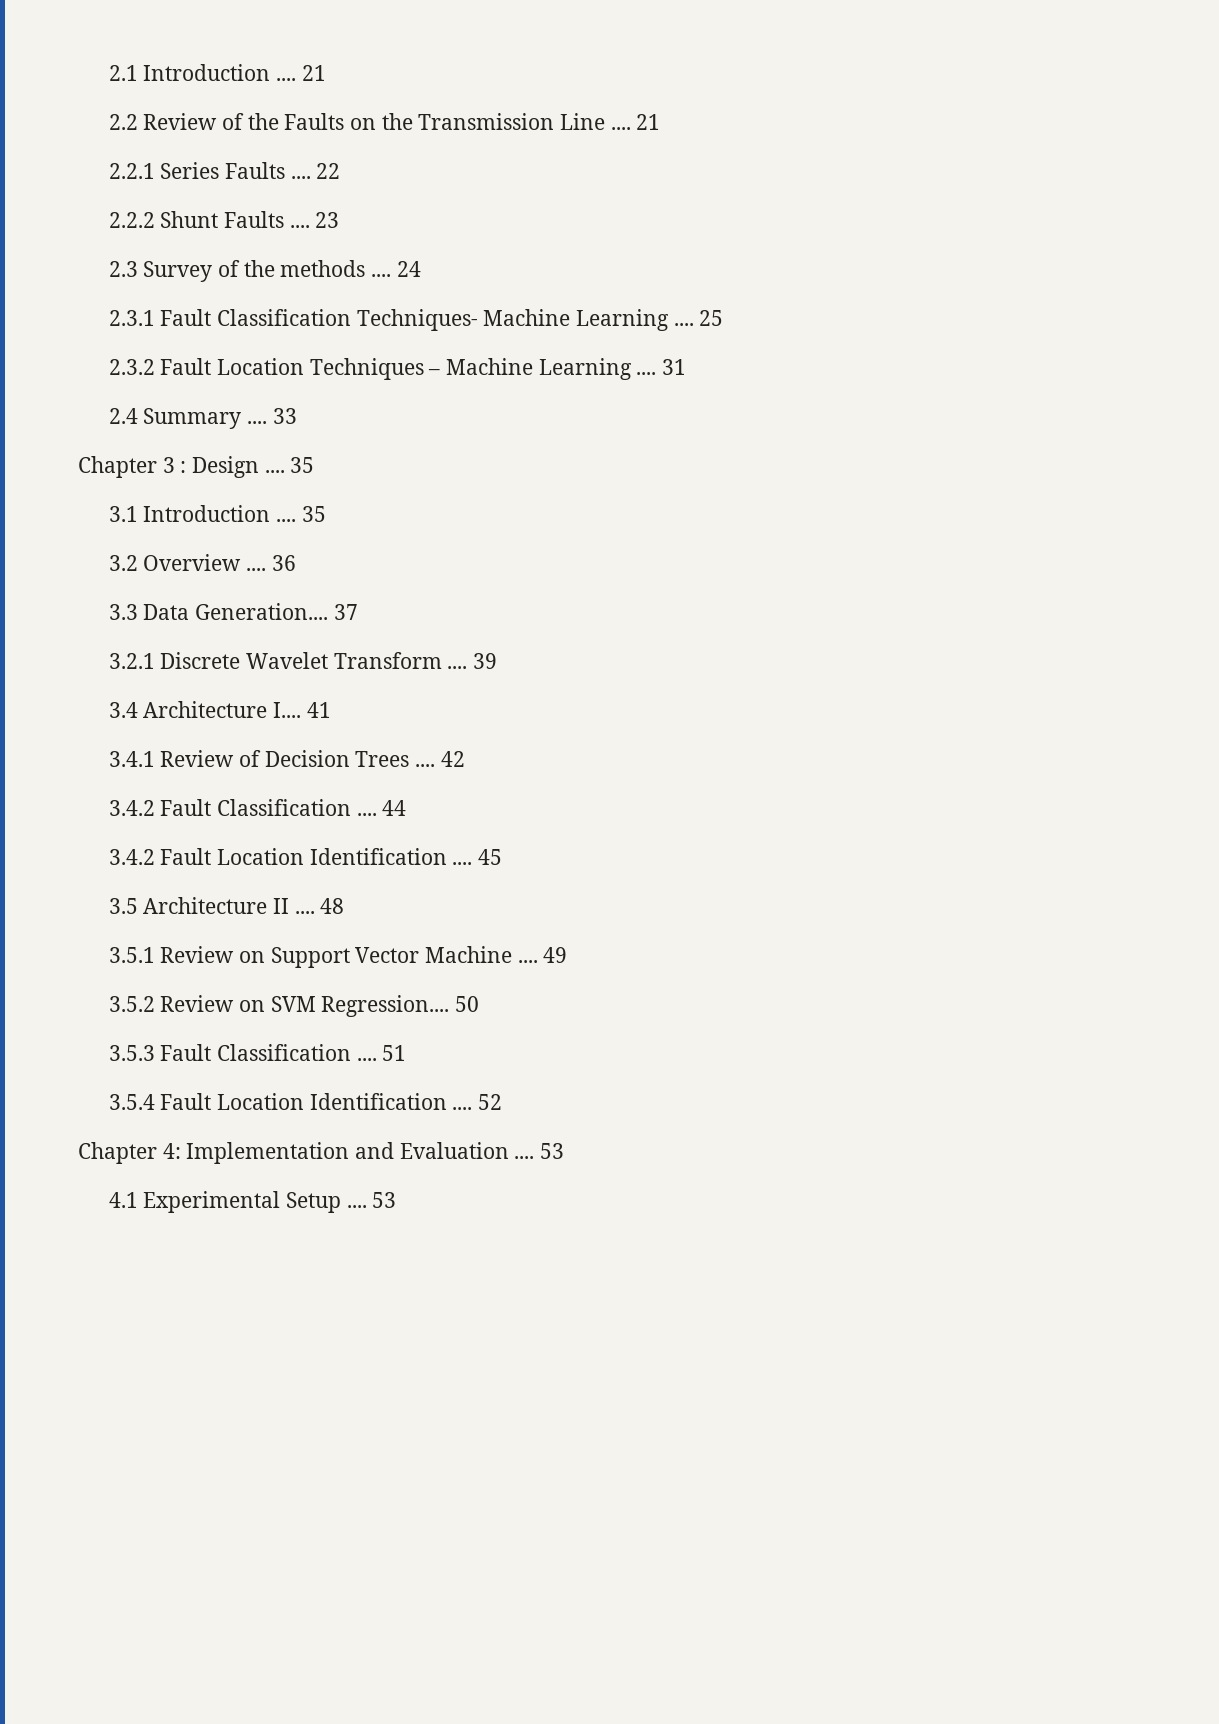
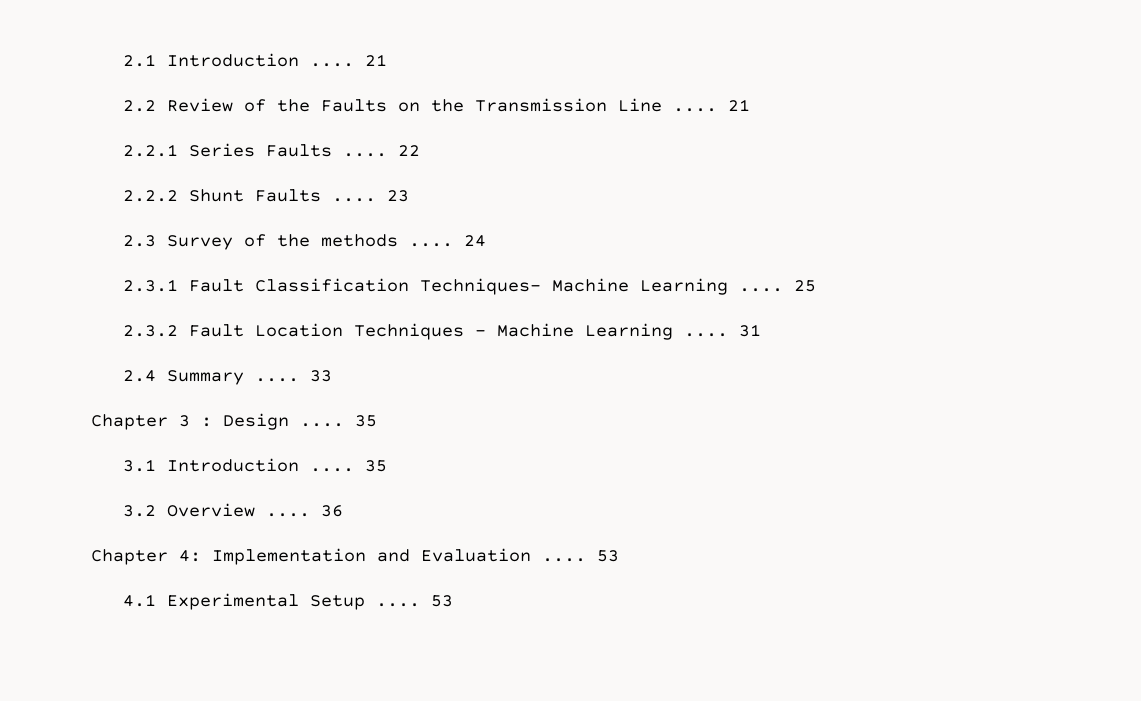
[108,603,358,620] [108,652,498,669] [108,701,331,718] [108,750,465,767] [108,799,407,816] [108,848,503,865] [108,897,345,914] [108,946,568,968] [108,995,480,1017] [108,1044,407,1061] [108,1093,503,1110] // 3.3 Data Generation.... 37 // 3.2.1 Discrete Wavelet Transform .... 39 // 3.4 Architecture I.... 41 // 3.4.1 Review of Decision Trees .... 42 // 3.4.2 Fault Classification .... 44 // 3.4.2 Fault Location Identification .... 45 // 3.5 Architecture II .... 48 // 3.5.1 Review on Support Vector Machine .... 49 // 3.5.2 Review on SVM Regression.... 50 // 3.5.3 Fault Classification .... 51 // 3.5.4 Fault Location Identification .... 52 -> (344, 511) none

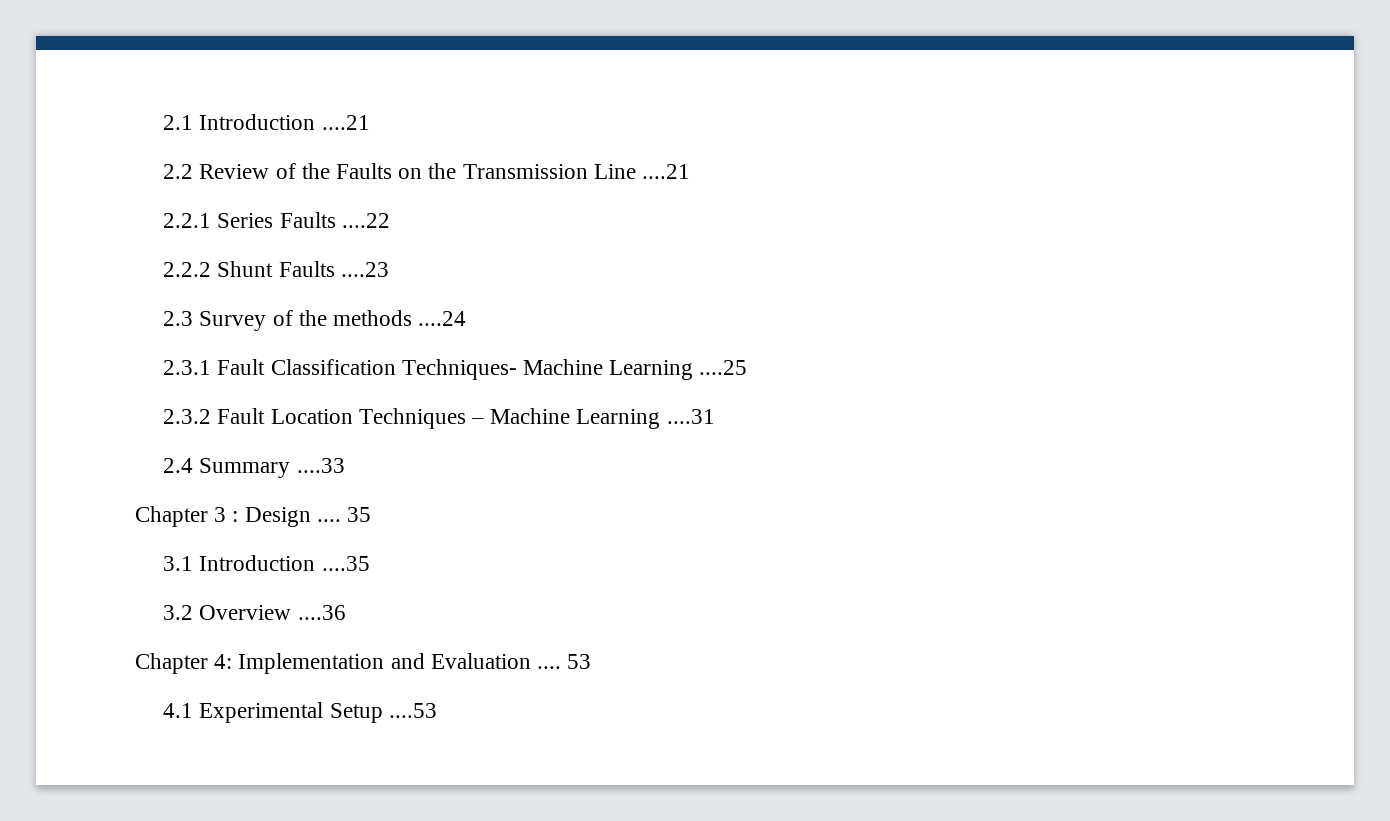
[310,54,388,67] .... 21 -> [321,115,370,130] ....21
[673,99,751,112] .... 21 -> [641,164,690,179] ....21
[343,145,421,157] .... 22 -> [341,213,390,228] ....22
[332,190,410,202] .... 23 -> [340,262,389,277] ....23
[409,235,487,247] .... 24 -> [418,311,467,326] ....24
[739,280,817,292] .... 25 -> [699,360,748,375] ....25
[684,324,762,337] .... 31 -> [666,409,715,424] ....31
[255,370,333,382] .... 33 -> [296,458,345,473] ....33
[310,460,388,472] .... 35 -> [321,556,370,571] ....35
[266,505,344,517] .... 36 -> [297,605,346,620] ....36
[376,595,454,607] .... 53 -> [388,703,437,718] ....53

